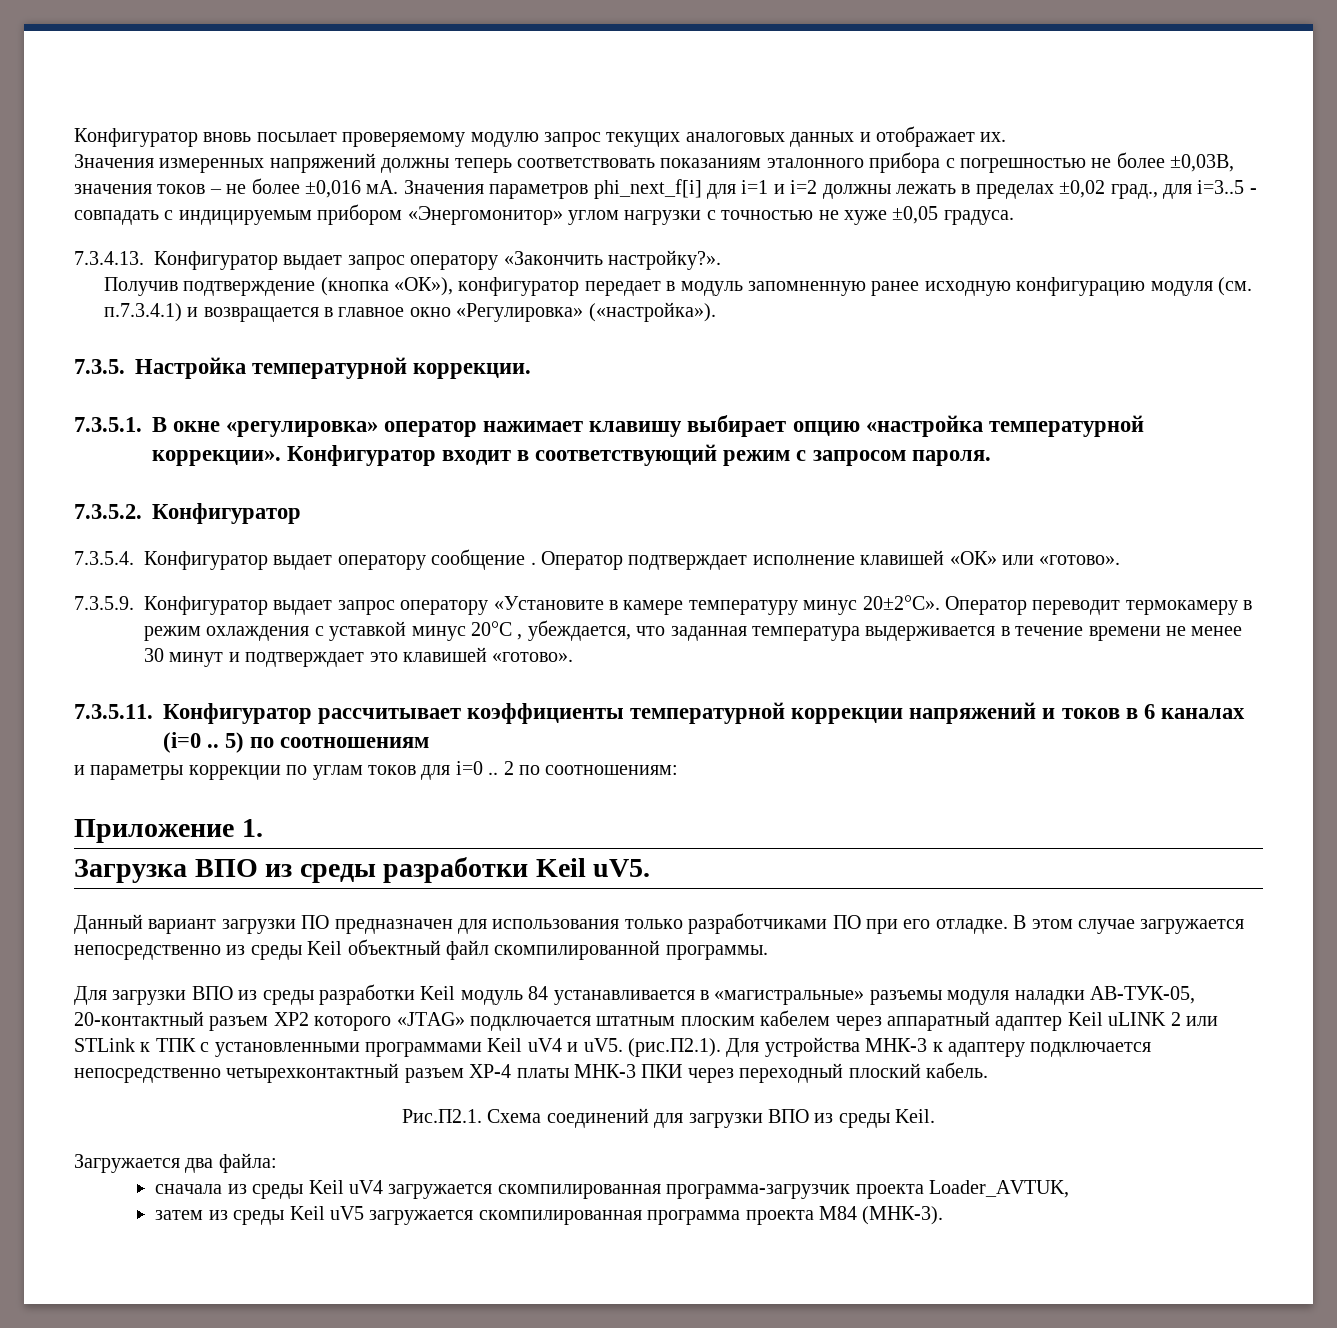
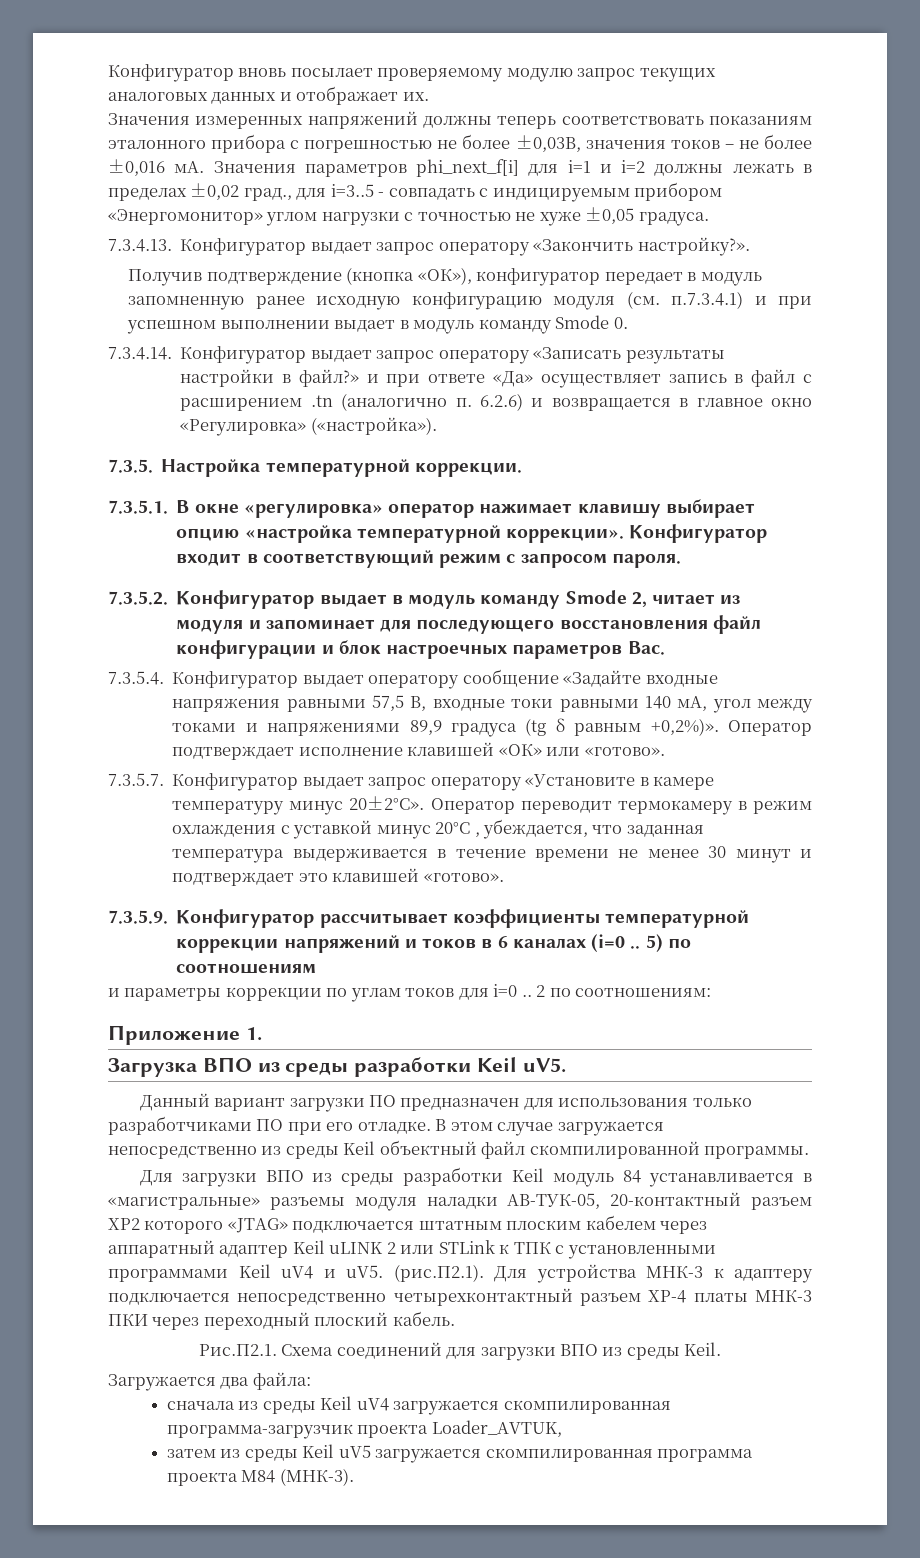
(199, 312) none -> [778,296,813,309] [127,315,628,334] [108,346,725,364] [180,369,812,388] [180,393,544,411] при успешном выполнении выдает в модуль команду Smode 0. // 7.3.4.14. Конфигуратор выдает запрос оператору «Записать результаты настройки в файл?» и при ответе «Да» осуществляет запись в файл с расширением .tn (аналогично п. 6.2.6) и
(301, 513) none -> [319,590,741,609] [176,615,761,634] [176,640,665,659] выдает в модуль команду Smode 2, читает из модуля и запоминает для последующего восстановления файл конфигурации и блок настроечных параметров Bac.
[530,562,536,565] . -> [563,670,718,687] [172,695,813,713] [172,718,719,737] «Задайте входные напряжения равными 57,5 В, входные токи равными 140 мА, угол между токами и напряжениями 89,9 градуса (tg δ равным +0,2%)».
[74,596,134,610] 7.3.5.9. -> [108,773,164,786] 7.3.5.7.
[74,704,153,719] 7.3.5.11. -> [108,910,168,924] 7.3.5.9.

